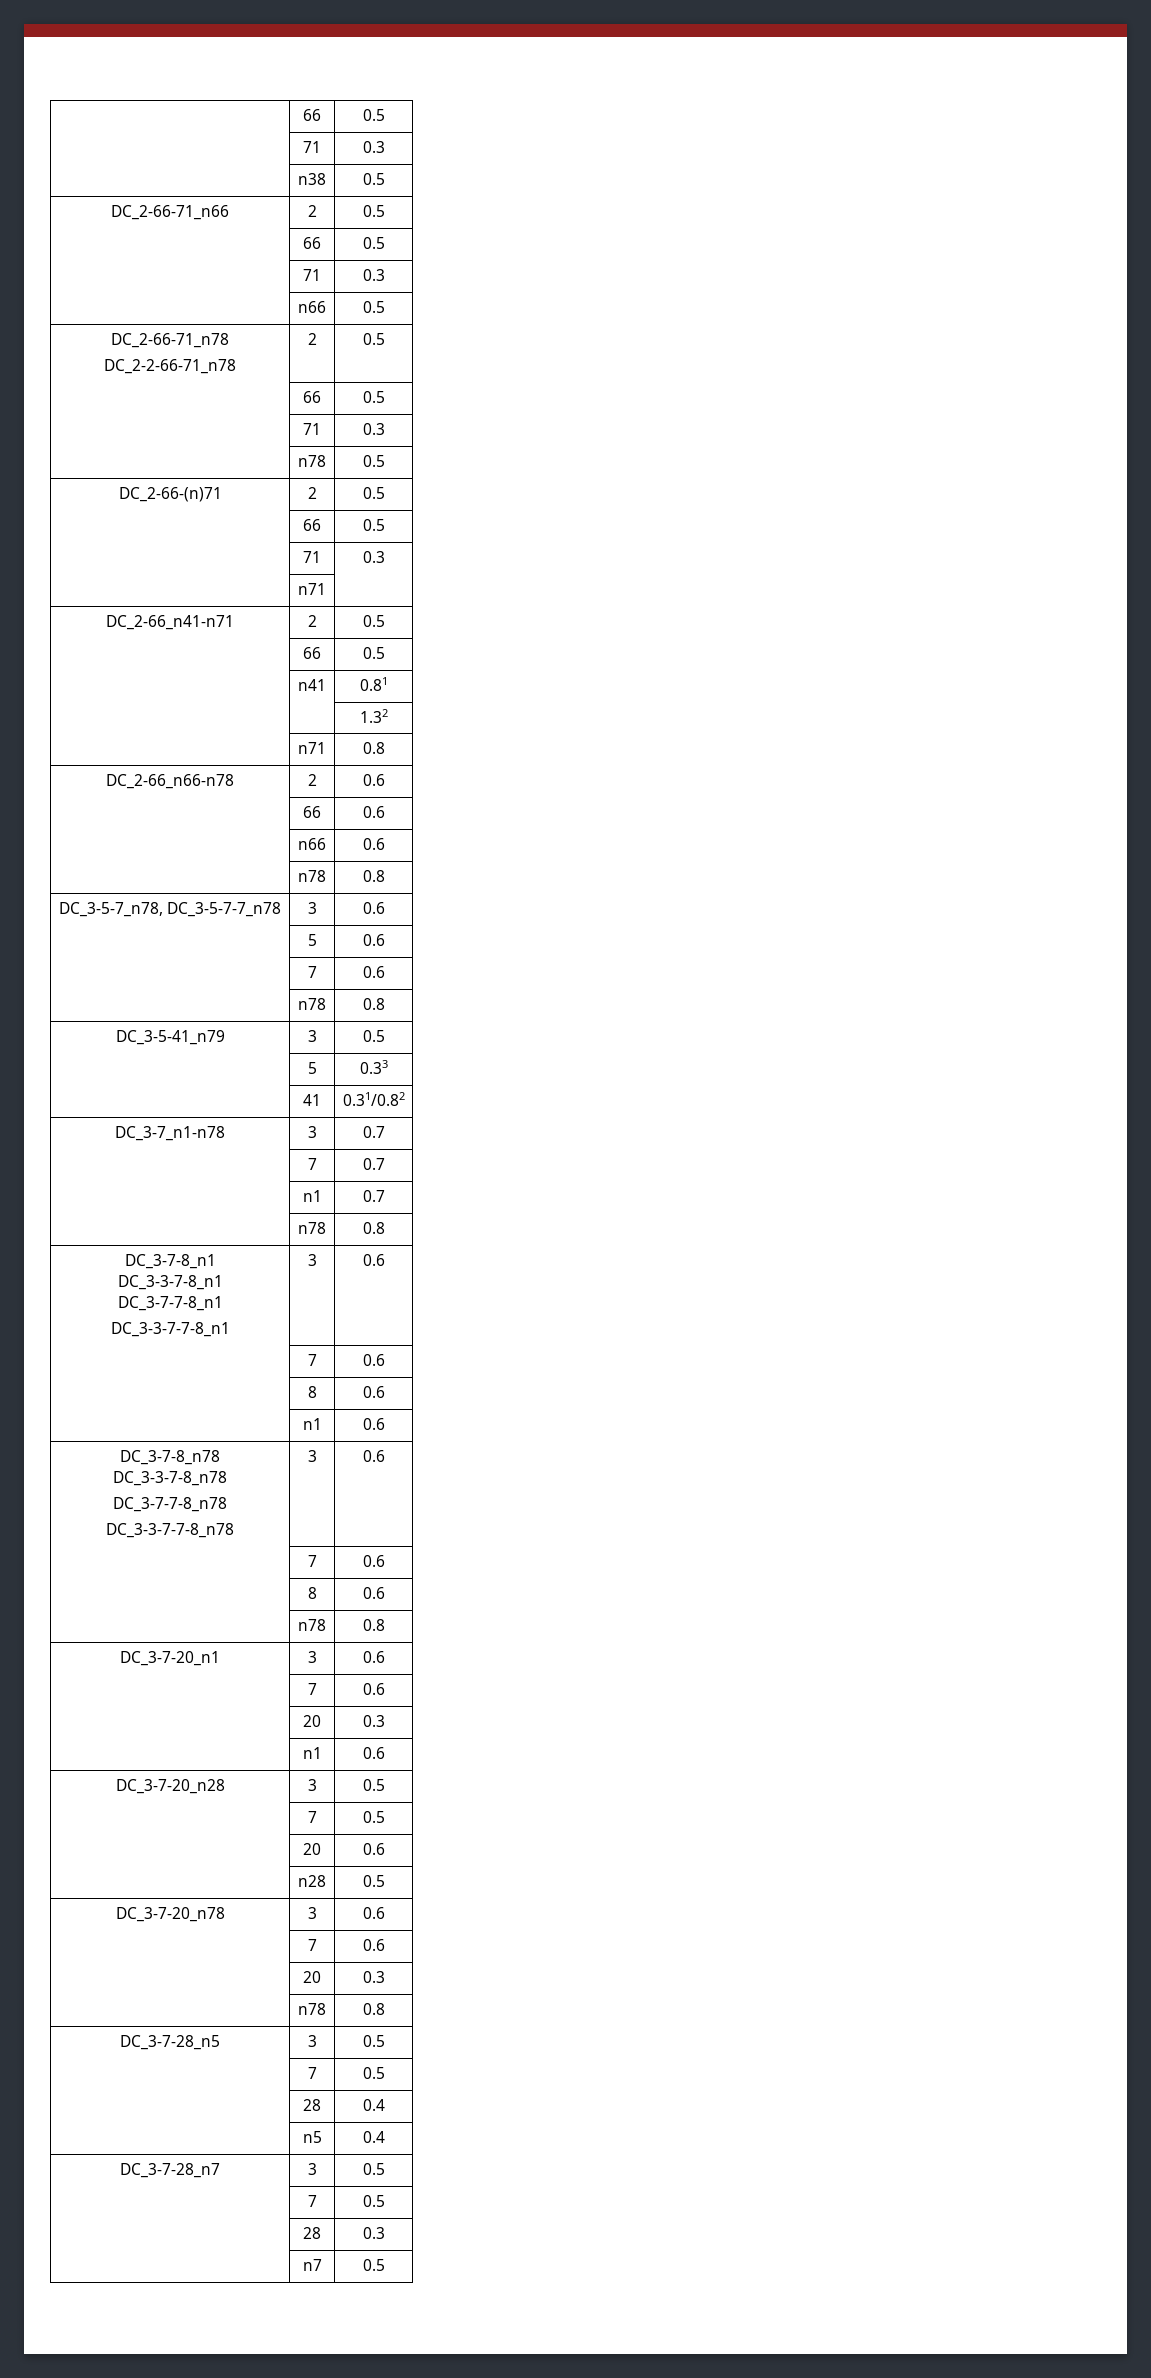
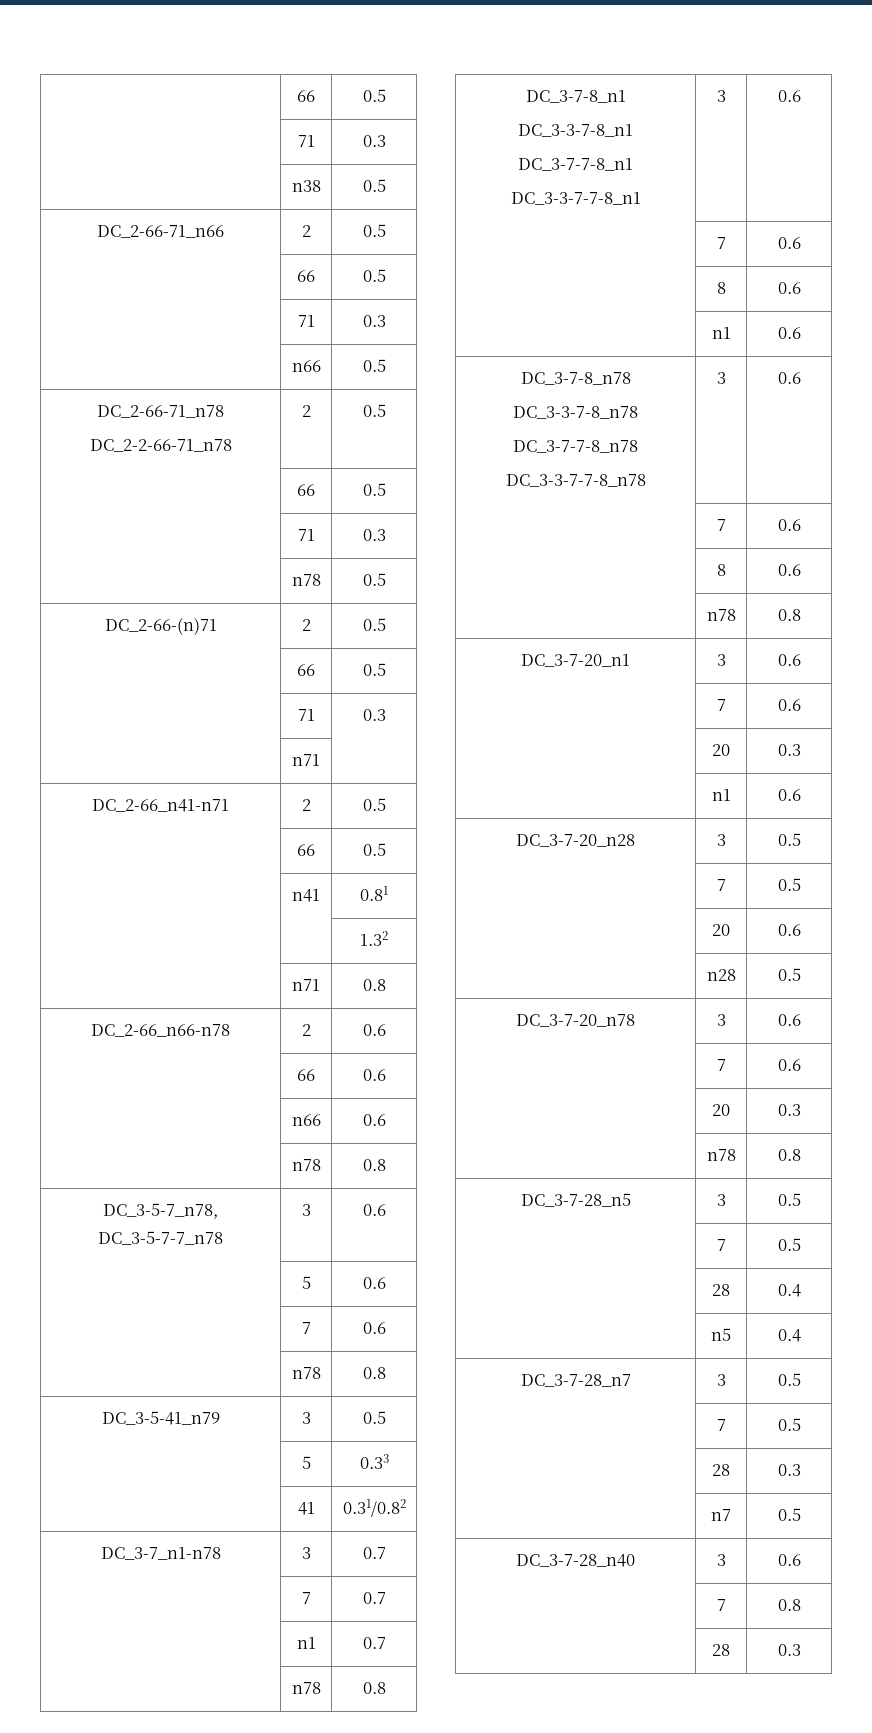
(385, 2265) none -> [516,1554,635,1567] [716,1554,726,1566] [777,1554,801,1566] [716,1599,726,1611] [777,1599,801,1611] [712,1644,730,1656] [777,1644,801,1656] // DC_3-7-28_n40 | 3 | 0.6 // | 7 | 0.8 // | 28 | 0.3

